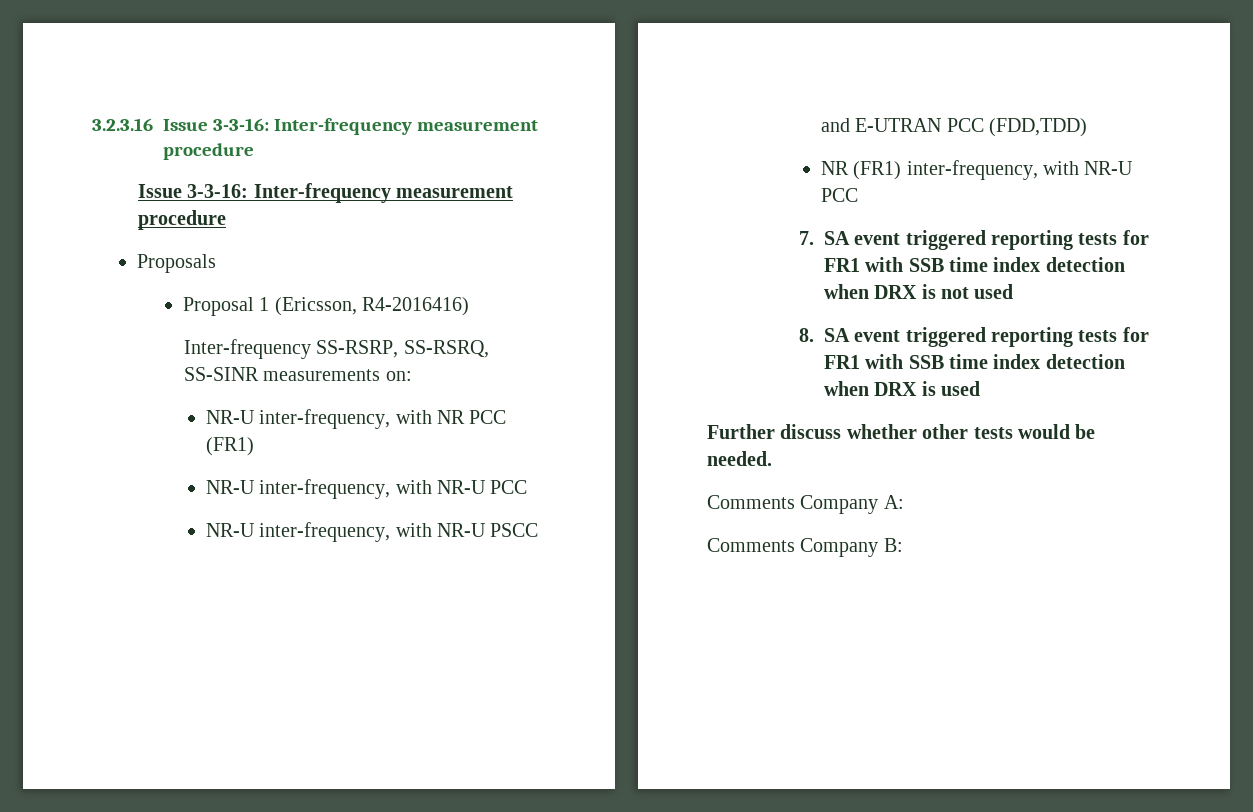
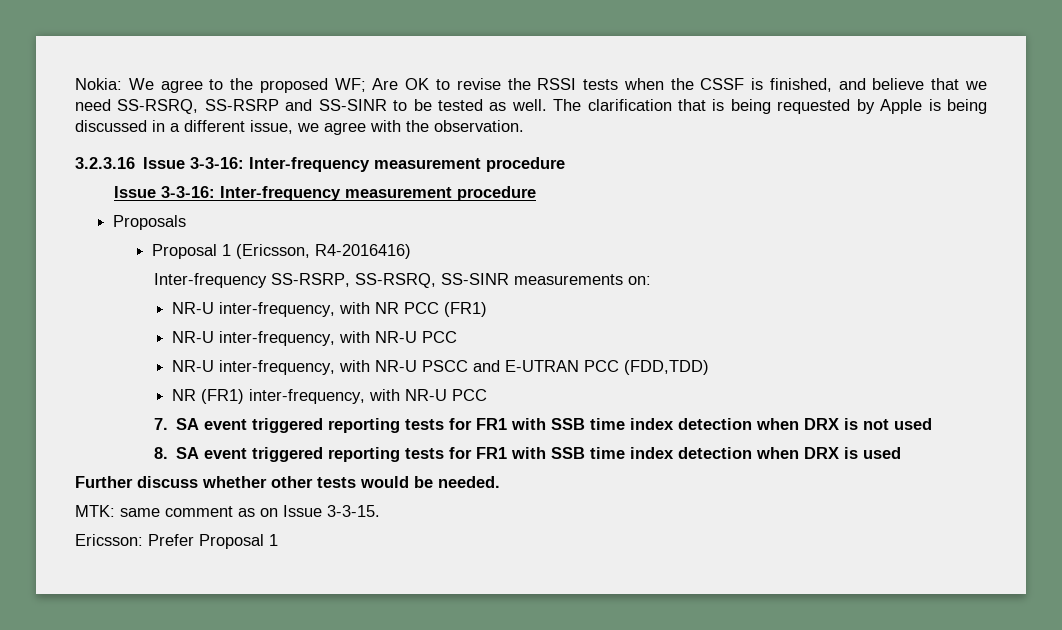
(92, 124) none -> [75,78,987,93] [75,99,988,114] [75,120,524,135] Nokia: We agree to the proposed WF; Are OK to revise the RSSI tests when the CSSF is finished, and believe that we need SS-RSRQ, SS-RSRP and SS-SINR to be tested as well. The clarification that is being requested by Apple is being discussed in a different issue, we agree with the observation. //
[707,495,904,514] [707,538,903,557] Comments Company A: // Comments Company B: -> [75,505,380,517] [75,534,278,549] MTK: same comment as on Issue 3-3-15. // Ericsson: Prefer Proposal 1

